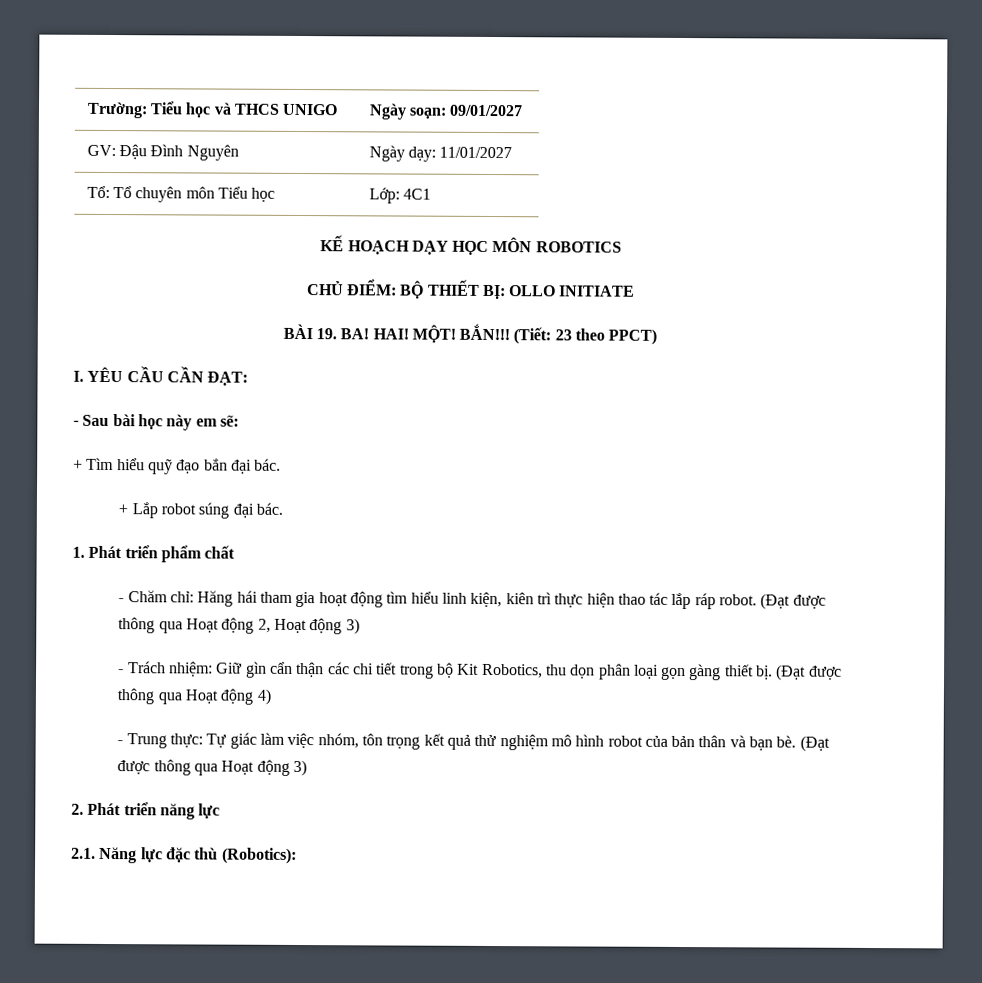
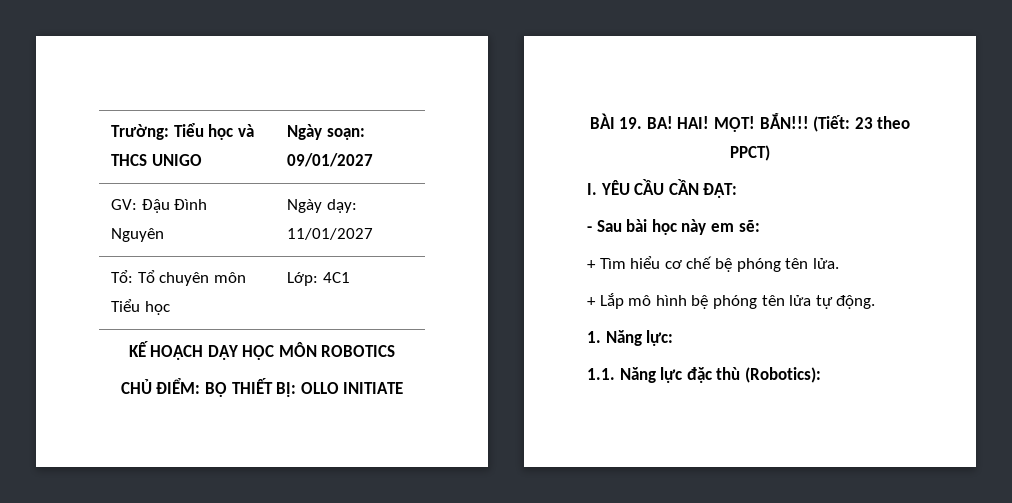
[147,458,282,475] [118,502,283,519] [72,545,236,563] [118,590,826,610] [118,617,360,635] [118,661,842,681] [117,688,271,705] [117,732,830,752] [117,759,307,777] [71,802,221,820] [71,847,96,859] quỹ đạo bắn đại bác. // + Lắp robot súng đại bác. // 1. Phát triển phẩm chất // - Chăm chỉ: Hăng hái tham gia hoạt động tìm hiểu linh kiện, kiên trì thực hiện thao tác lắp ráp robot. (Đạt được thông qua Hoạt động 2, Hoạt động 3) // - Trách nhiệm: Giữ gìn cẩn thận các chi tiết trong bộ Kit Robotics, thu dọn phân loại gọn gàng thiết bị. (Đạt được thông qua Hoạt động 4) // - Trung thực: Tự giác làm việc nhóm, tôn trọng kết quả thử nghiệm mô hình robot của bản thân và bạn bè. (Đạt được thông qua Hoạt động 3) // 2. Phát triển năng lực // 2.1. -> [664,256,839,272] [587,293,876,309] [587,330,674,346] [587,368,615,380] cơ chế bệ phóng tên lửa. // + Lắp mô hình bệ phóng tên lửa tự động. // 1. Năng lực: // 1.1.

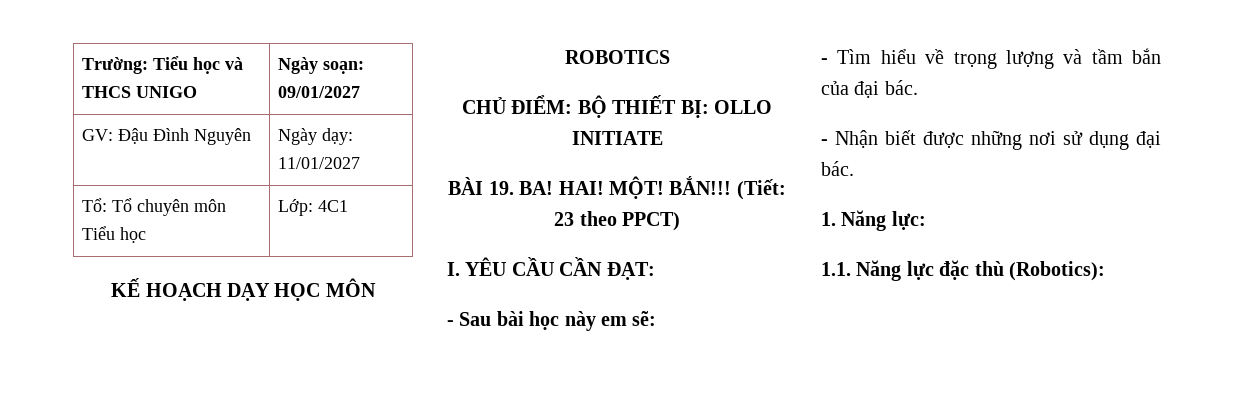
[587,260,596,269] + -> [821,58,828,64] -
[664,256,839,272] [587,293,876,309] cơ chế bệ phóng tên lửa. // + Lắp mô hình bệ phóng tên lửa tự động. -> [925,48,1161,69] [821,80,918,98] [821,130,1161,150] [821,161,854,176] về trọng lượng và tầm bắn của đại bác. // - Nhận biết được những nơi sử dụng đại bác.

